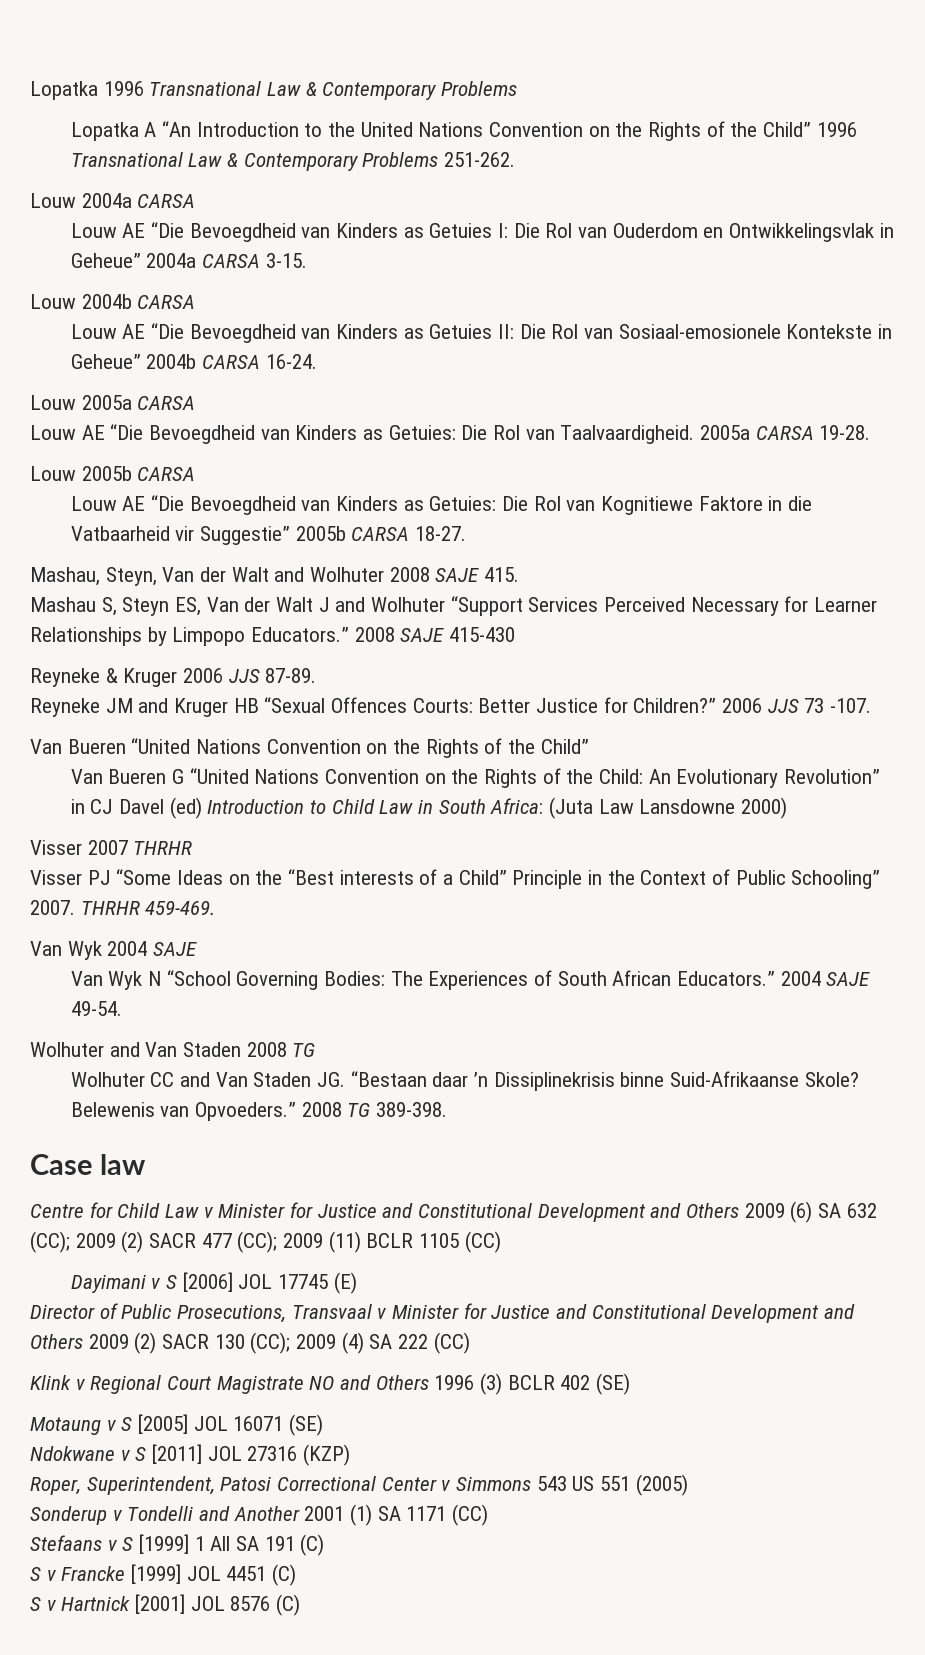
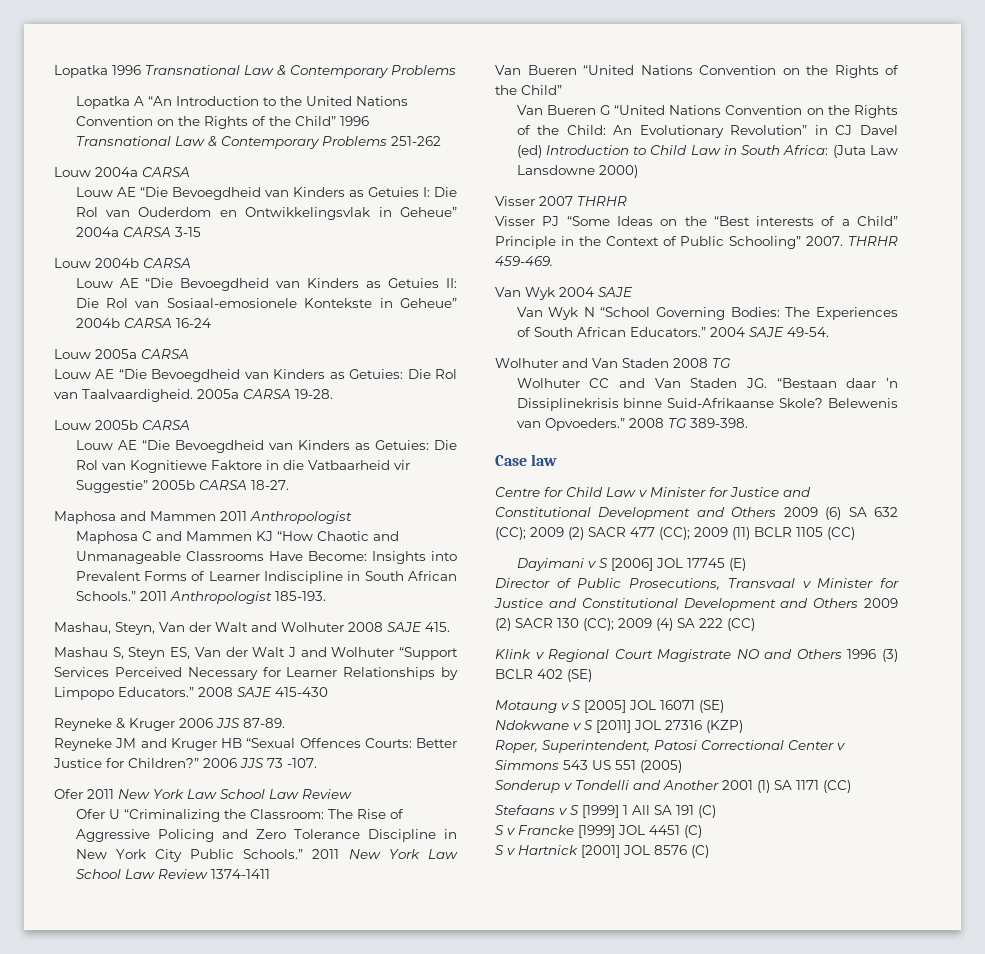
[443,152,515,167] 251-262. -> [390,136,441,146] 251-262
[265,253,307,268] 3-15. -> [174,227,201,237] 3-15
[265,354,317,369] 16-24. -> [175,318,211,328] 16-24
(466, 533) none -> [54,511,352,524] [75,531,399,544] [75,551,457,564] [75,571,457,584] [75,591,326,604] // Maphosa and Mammen 2011 Anthropologist // Maphosa C and Mammen KJ “How Chaotic and Unmanageable Classrooms Have Become: Insights into Prevalent Forms of Learner Indiscipline in South African Schools.” 2011 Anthropologist 185-193.
(872, 705) none -> [54,789,352,799] [75,809,404,822] [75,829,457,842] [75,849,458,862] [75,869,270,879] // Ofer 2011 New York Law School Law Review // Ofer U “Criminalizing the Classroom: The Rise of Aggressive Policing and Zero Tolerance Discipline in New York City Public Schools.” 2011 New York Law School Law Review 1374-1411

